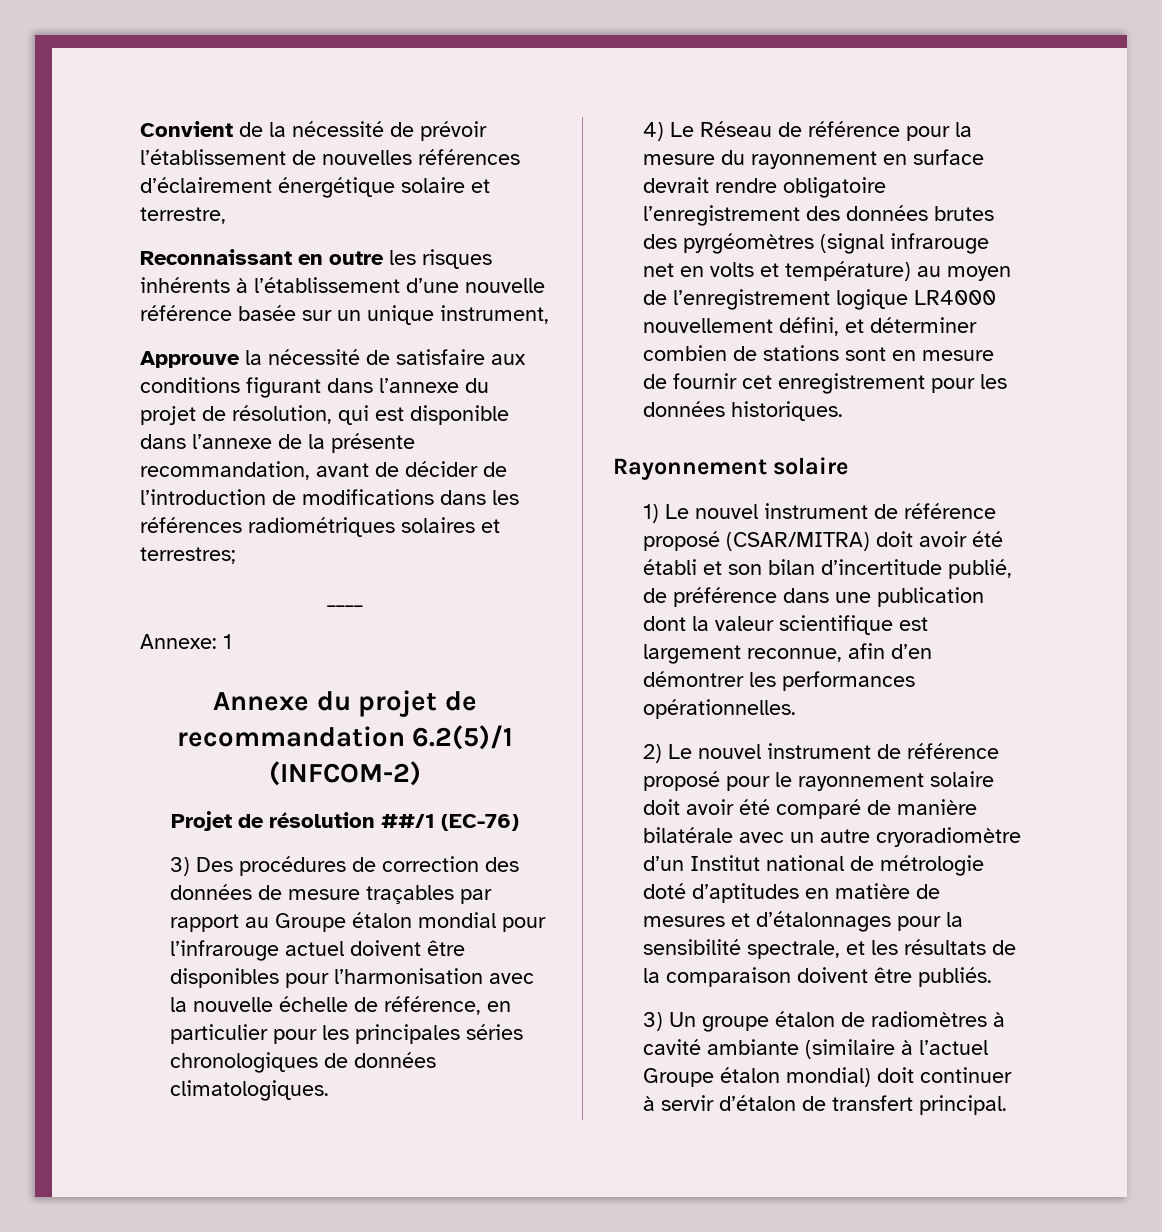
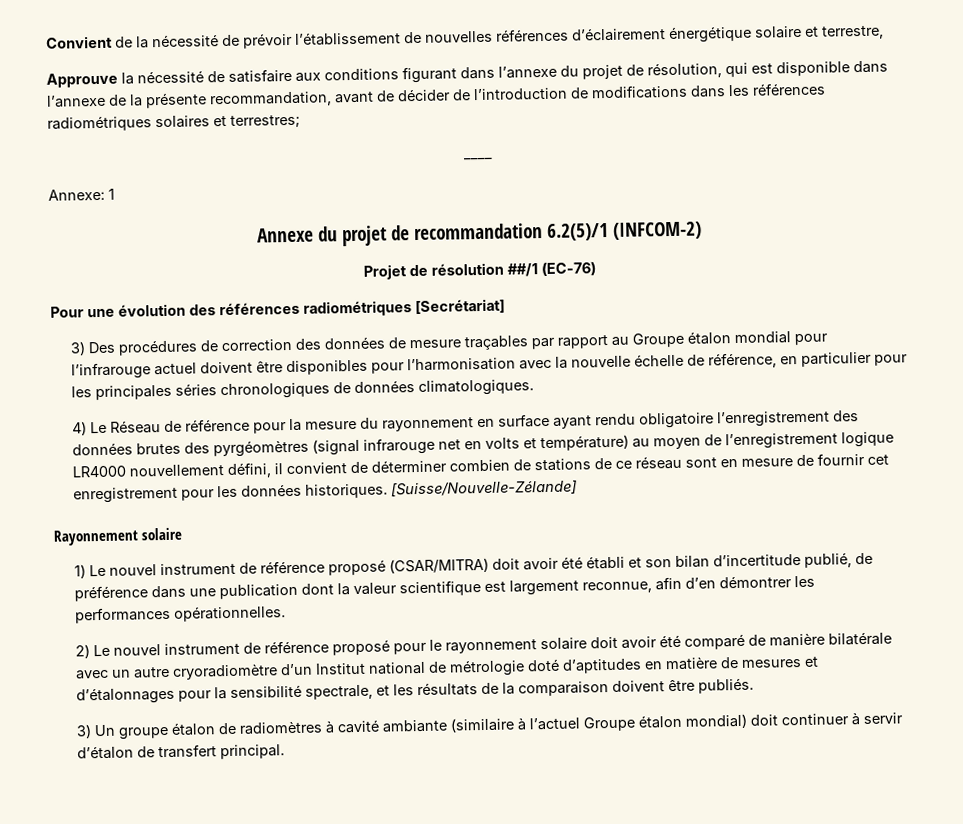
[140,249,492,269] [140,277,545,293] [140,305,549,325] // Reconnaissant en outre les risques inhérents à l’établissement d’une nouvelle référence basée sur un unique instrument, -> (884, 32) none
(519, 822) none -> [50,298,505,318] // Pour une évolution des références radiométriques [Secrétariat]
[642,177,777,193] devrait rendre -> [553,413,637,429] ayant rendu
[844,319,864,333] et -> [274,461,369,475] il convient de
(839, 353) none -> [594,455,683,470] de ce réseau
(843, 411) none -> [391,479,578,497] [Suisse/Nouvelle-Zélande]

